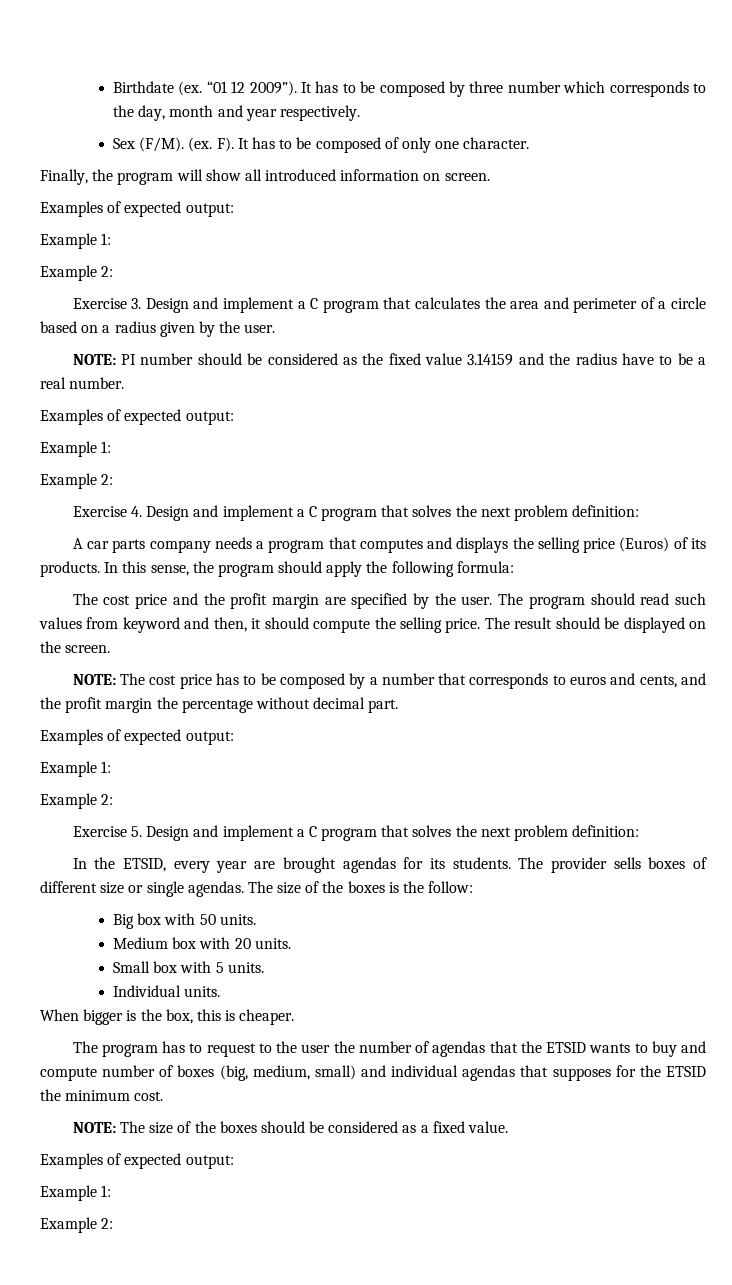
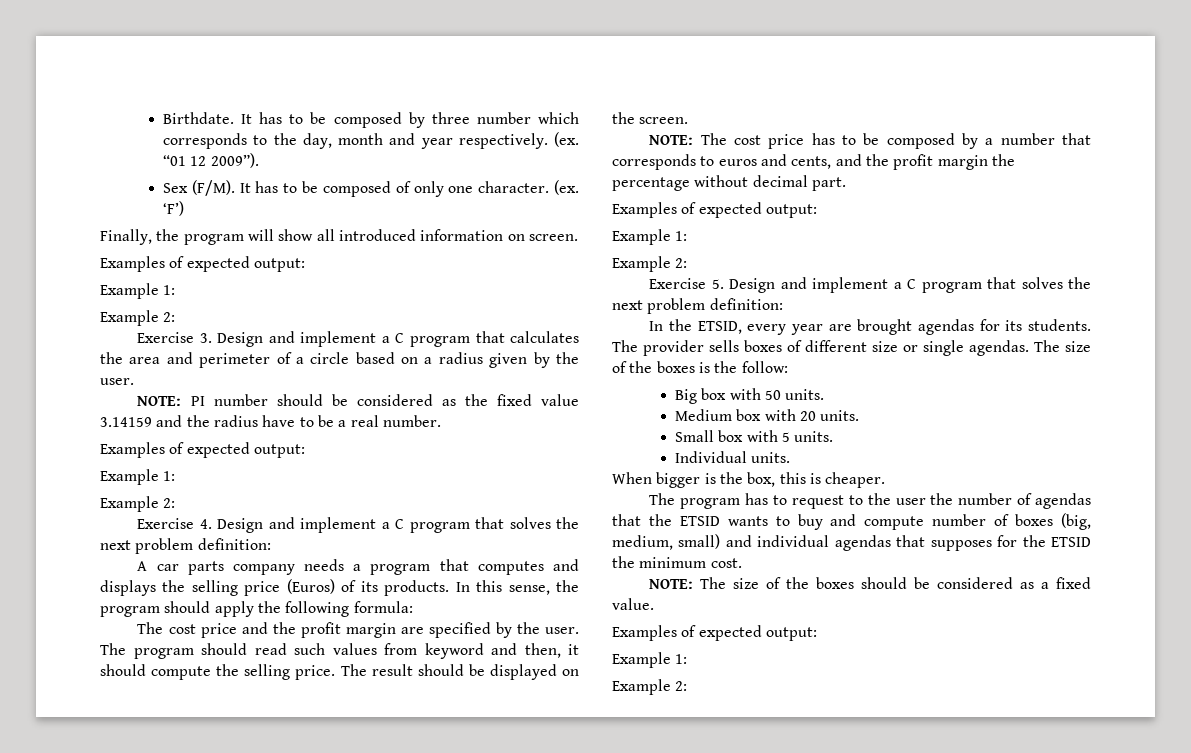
[113,81,297,96] Birthdate (ex. “01 12 2009”). -> [163,112,235,124] Birthdate.
(360, 113) none -> [554,132,579,147] [163,153,259,168] (ex. “01 12 2009”).
[188,137,234,152] (ex. F). -> (235, 188) none
(530, 143) none -> [554,180,579,195] [163,201,185,216] (ex. ‘F’)

